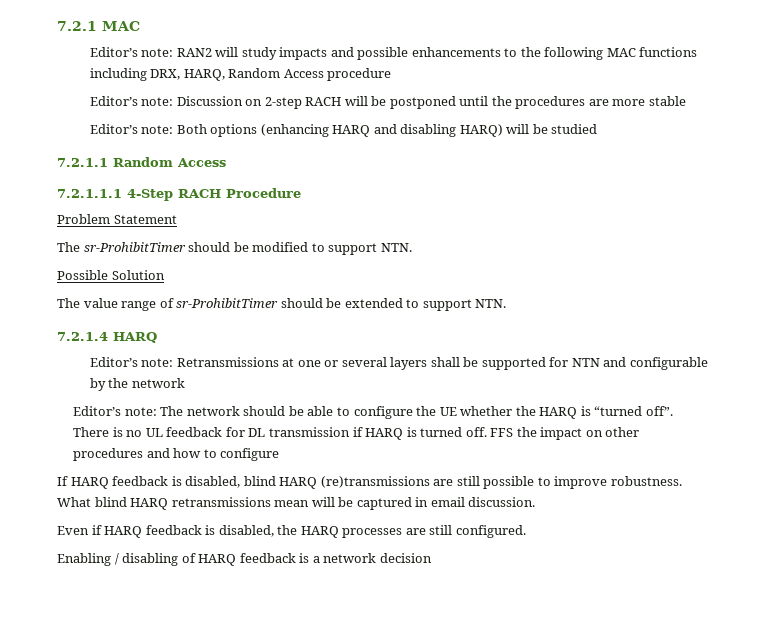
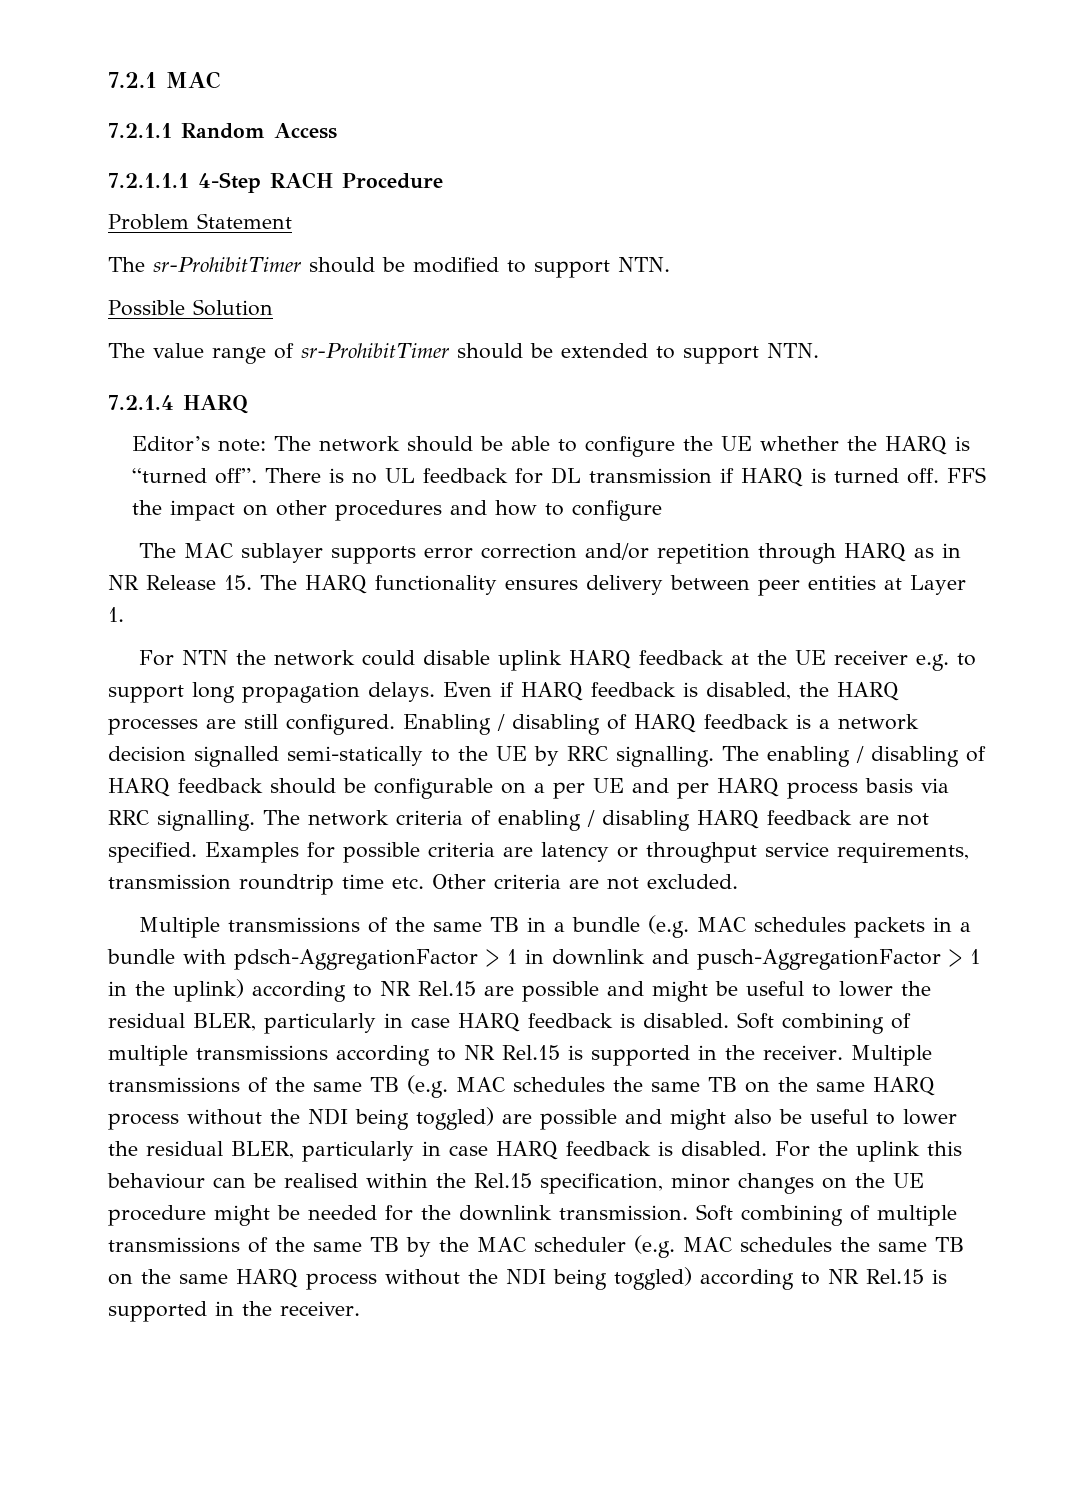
[89,47,698,60] [89,68,392,81] [89,96,686,109] [89,124,598,137] // Editor’s note: RAN2 will study impacts and possible enhancements to the following MAC functions including DRX, HARQ, Random Access procedure // Editor’s note: Discussion on 2-step RACH will be postponed until the procedures are more stable // Editor’s note: Both options (enhancing HARQ and disabling HARQ) will be studied -> (220, 80) none
[89,357,708,370] [89,378,185,391] // Editor’s note: Retransmissions at one or several layers shall be supported for NTN and configurable by the network -> (248, 404) none
[57,476,682,489] [57,497,536,510] If HARQ feedback is disabled, blind HARQ (re)transmissions are still possible to improve robustness. What blind HARQ retransmissions mean will be captured in email discussion. // -> [139,543,962,564] [108,575,966,596] [108,607,124,622] [139,650,977,671] [108,682,435,703] The MAC sublayer supports error correction and/or repetition through HARQ as in NR Release 15. The HARQ functionality ensures delivery between peer entities at Layer 1. // For NTN the network could disable uplink HARQ feedback at the UE receiver e.g. to support long propagation delays.
(526, 531) // -> (395, 724) none
(432, 558) none -> [194,746,986,767] [108,778,949,799] [108,810,929,831] [108,842,969,863] [108,874,738,895] [139,915,972,938] [107,949,980,970] [108,979,931,1002] [108,1012,911,1034] [108,1045,932,1066] [108,1075,935,1098] [108,1107,957,1130] [108,1141,962,1162] [107,1173,924,1194] [108,1204,957,1226] [108,1235,964,1258] [108,1267,947,1290] [108,1301,360,1322] signalled semi-statically to the UE by RRC signalling. The enabling / disabling of HARQ feedback should be configurable on a per UE and per HARQ process basis via RRC signalling. The network criteria of enabling / disabling HARQ feedback are not specified. Examples for possible criteria are latency or throughput service requirements, transmission roundtrip time etc. Other criteria are not excluded. // Multiple transmissions of the same TB in a bundle (e.g. MAC schedules packets in a bundle with pdsch-AggregationFactor > 1 in downlink and pusch-AggregationFactor > 1 in the uplink) according to NR Rel.15 are possible and might be useful to lower the residual BLER, particularly in case HARQ feedback is disabled. Soft combining of multiple transmissions according to NR Rel.15 is supported in the receiver. Multiple transmissions of the same TB (e.g. MAC schedules the same TB on the same HARQ process without the NDI being toggled) are possible and might also be useful to lower the residual BLER, particularly in case HARQ feedback is disabled. For the uplink this behaviour can be realised within the Rel.15 specification, minor changes on the UE procedure might be needed for the downlink transmission. Soft combining of multiple transmissions of the same TB by the MAC scheduler (e.g. MAC schedules the same TB on the same HARQ process without the NDI being toggled) according to NR Rel.15 is supported in the receiver.

